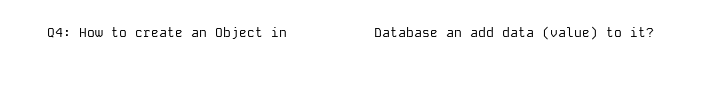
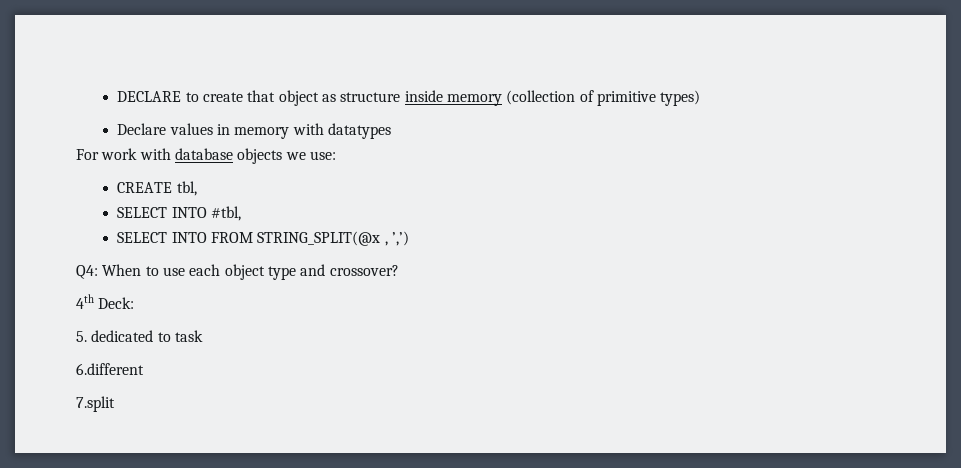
[47,26,654,40] Q4: How to create an Object in Database an add data (value) to it? -> [117,90,701,106] [117,123,391,139] [76,148,336,164] [117,181,197,196] [117,206,241,221] [117,231,409,246] [76,264,399,280] [76,294,135,309] [76,330,203,342] [76,363,144,375] [76,396,115,412] DECLARE to create that object as structure inside memory (collection of primitive types) // Declare values in memory with datatypes // For work with database objects we use: // CREATE tbl, // SELECT INTO #tbl, // SELECT INTO FROM STRING_SPLIT(@x , ’,’) // Q4: When to use each object type and crossover? // 4th Deck: // 5. dedicated to task // 6.different // 7.split

